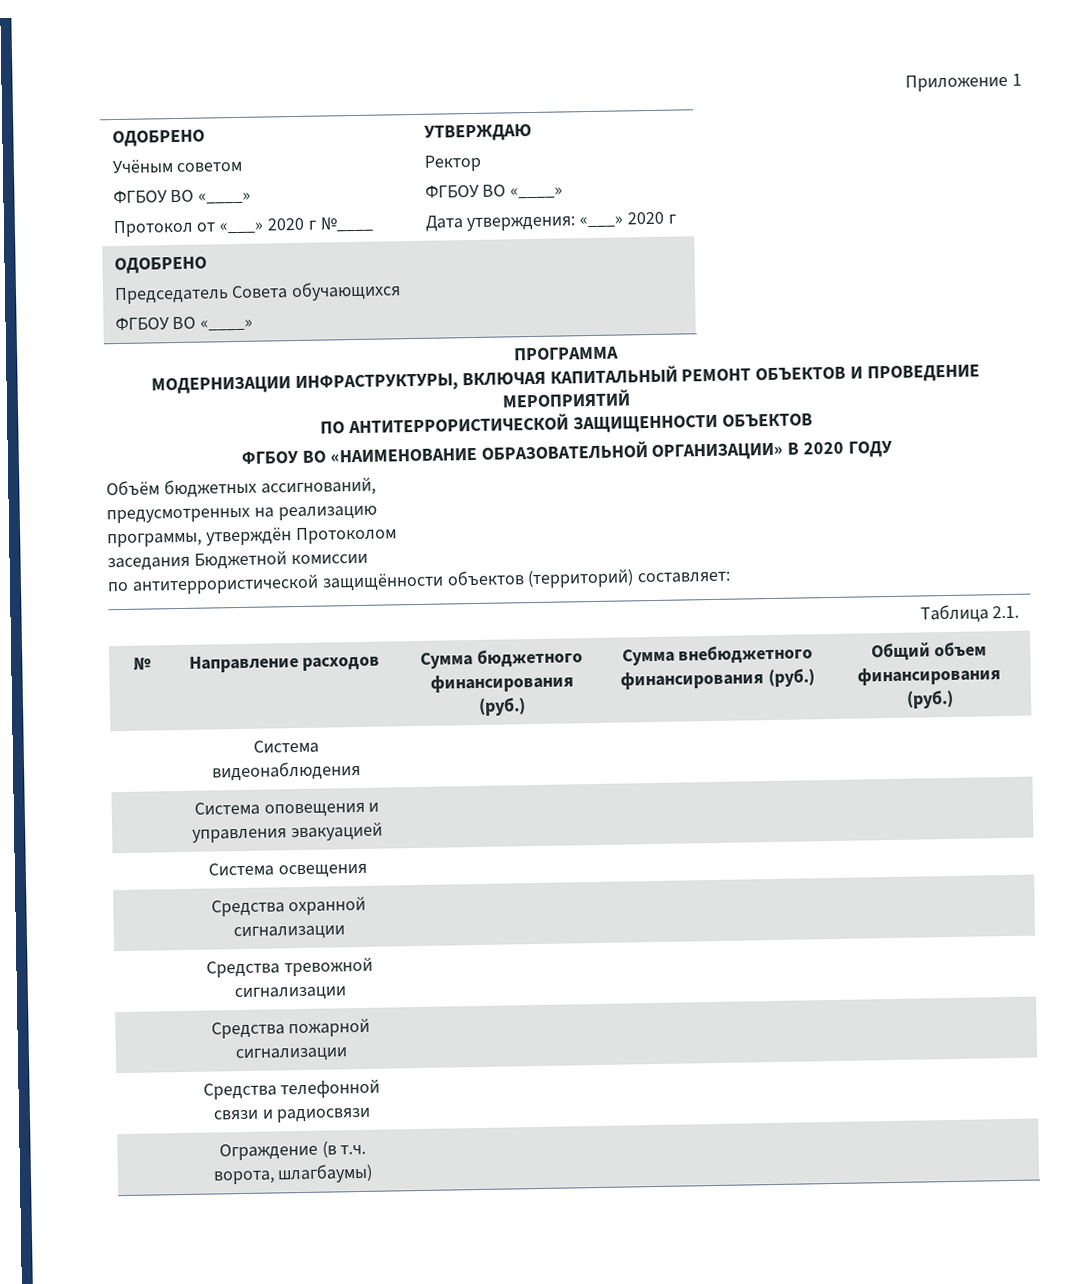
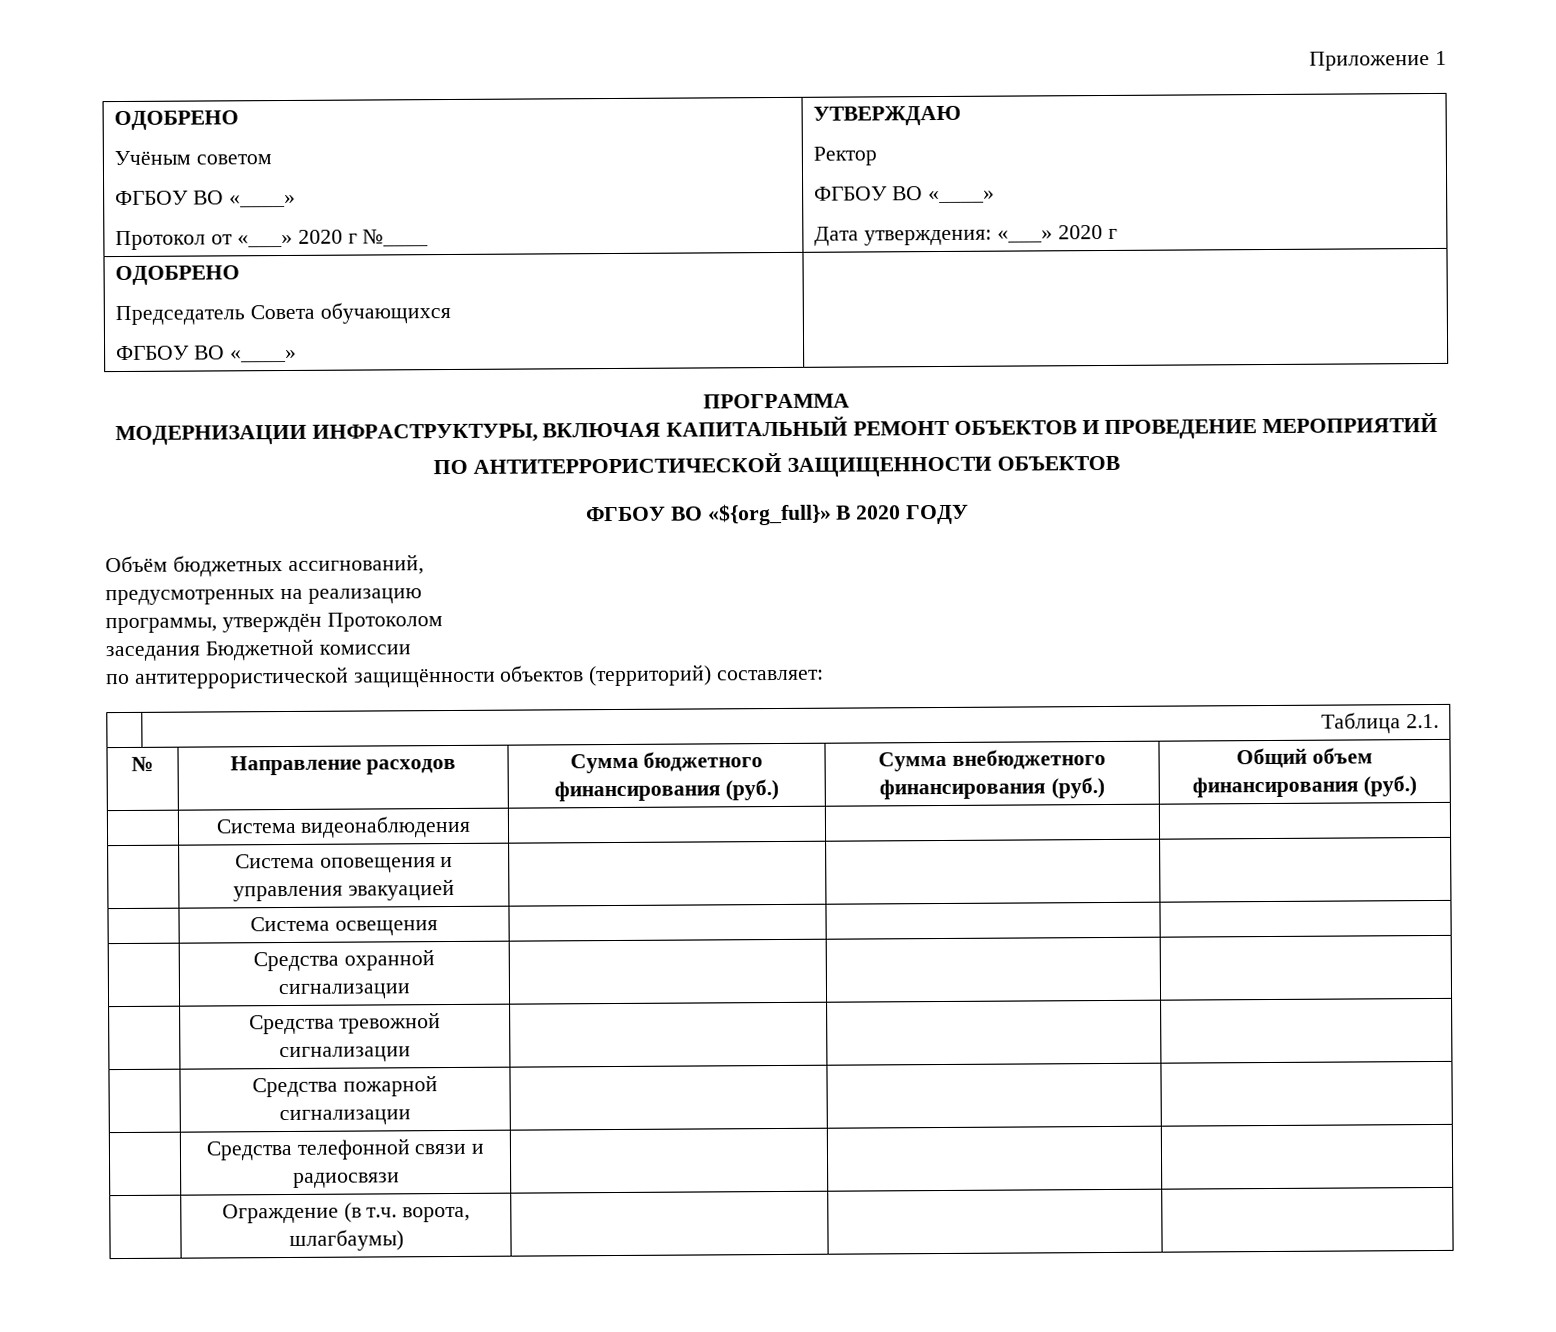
[329,441,784,463] «НАИМЕНОВАНИЕ ОБРАЗОВАТЕЛЬНОЙ ОРГАНИЗАЦИИ» -> [707,503,832,526] «${org_full}»

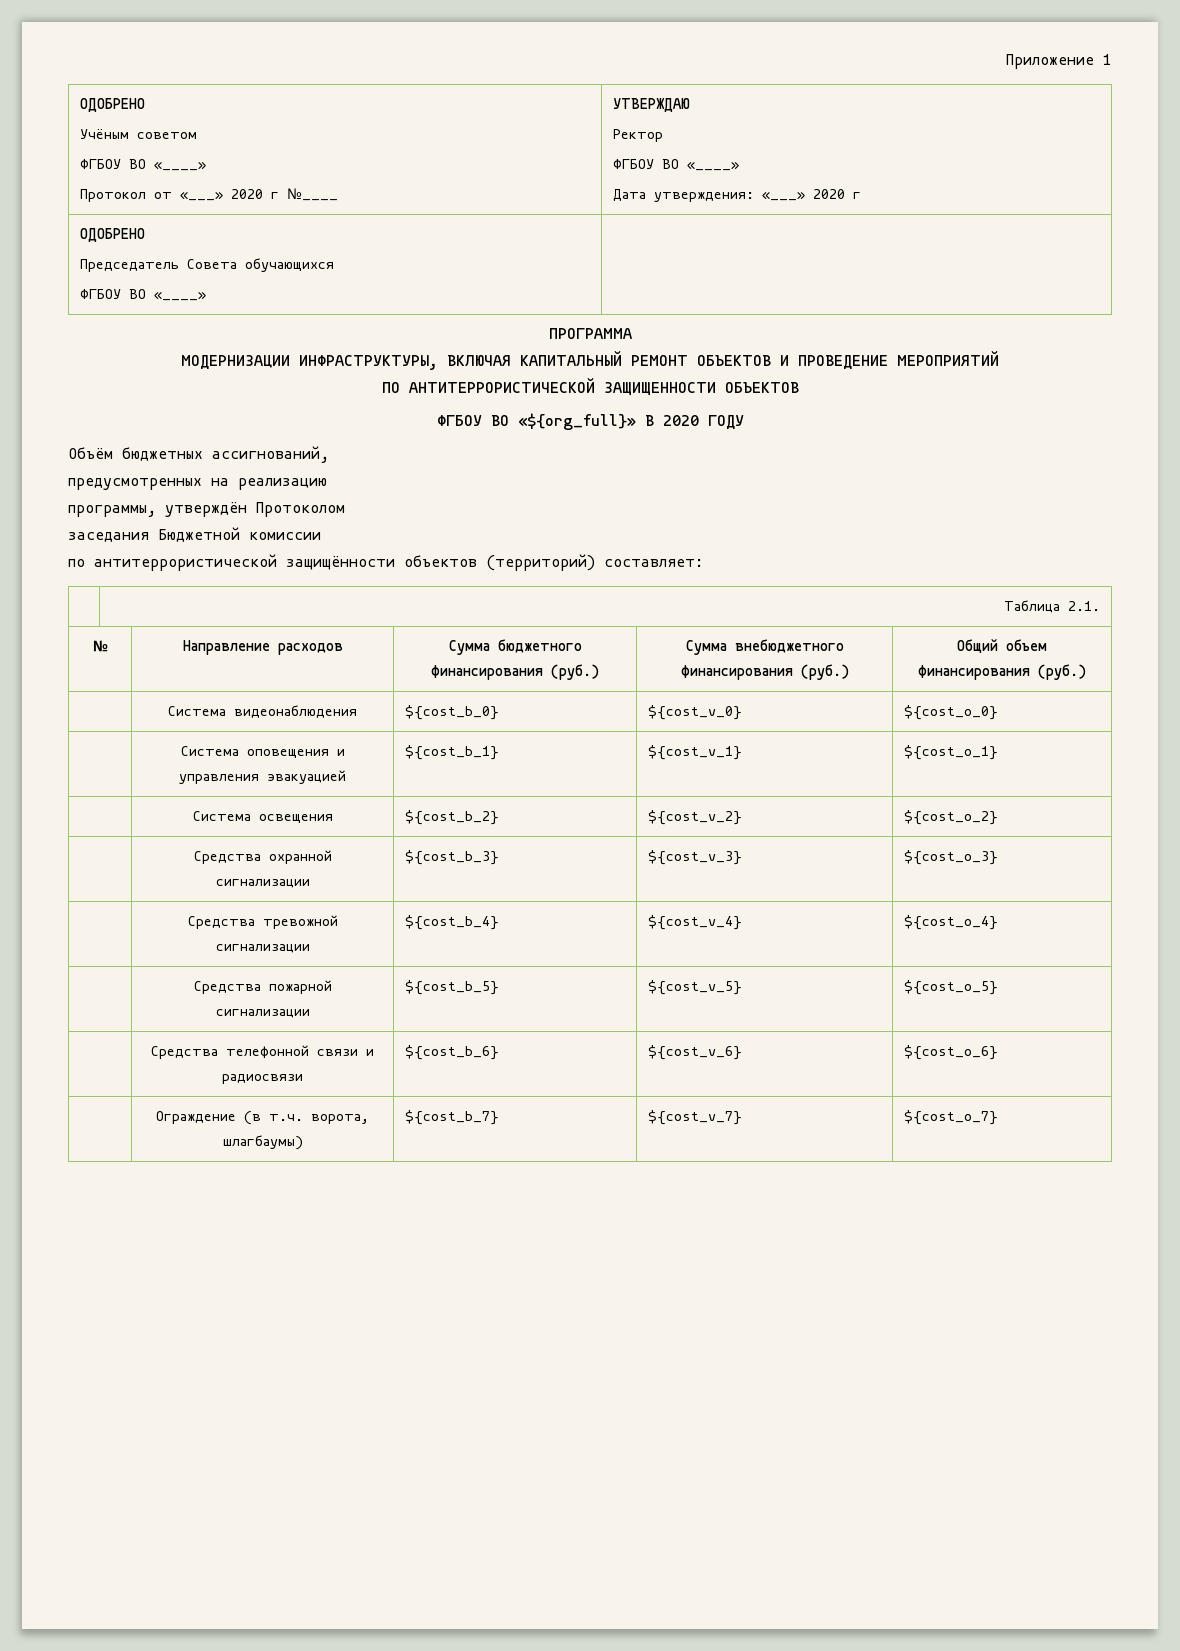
(472, 826) | | -> [404,705,499,720] [647,705,742,720] [903,705,998,720] ${cost_b_0} | ${cost_v_0} | ${cost_o_0}
(455, 889) | | -> [404,745,499,760] [647,745,742,760] [903,745,998,760] ${cost_b_1} | ${cost_v_1} | ${cost_o_1}
(438, 928) | | -> [404,810,499,825] [647,810,742,825] [903,810,998,825] ${cost_b_2} | ${cost_v_2} | ${cost_o_2}
(411, 991) | | -> [404,850,499,865] [647,850,742,865] [903,850,998,865] ${cost_b_3} | ${cost_v_3} | ${cost_o_3}
(411, 1054) | | -> [404,915,499,930] [647,915,742,930] [903,915,998,930] ${cost_b_4} | ${cost_v_4} | ${cost_o_4}
(411, 1117) | | -> [404,980,499,995] [647,980,742,995] [903,980,998,995] ${cost_b_5} | ${cost_v_5} | ${cost_o_5}
(400, 1180) | | -> [404,1045,499,1060] [647,1045,742,1060] [903,1045,998,1060] ${cost_b_6} | ${cost_v_6} | ${cost_o_6}
(404, 1240) | | -> [404,1110,499,1125] [647,1110,742,1125] [903,1110,998,1125] ${cost_b_7} | ${cost_v_7} | ${cost_o_7}

